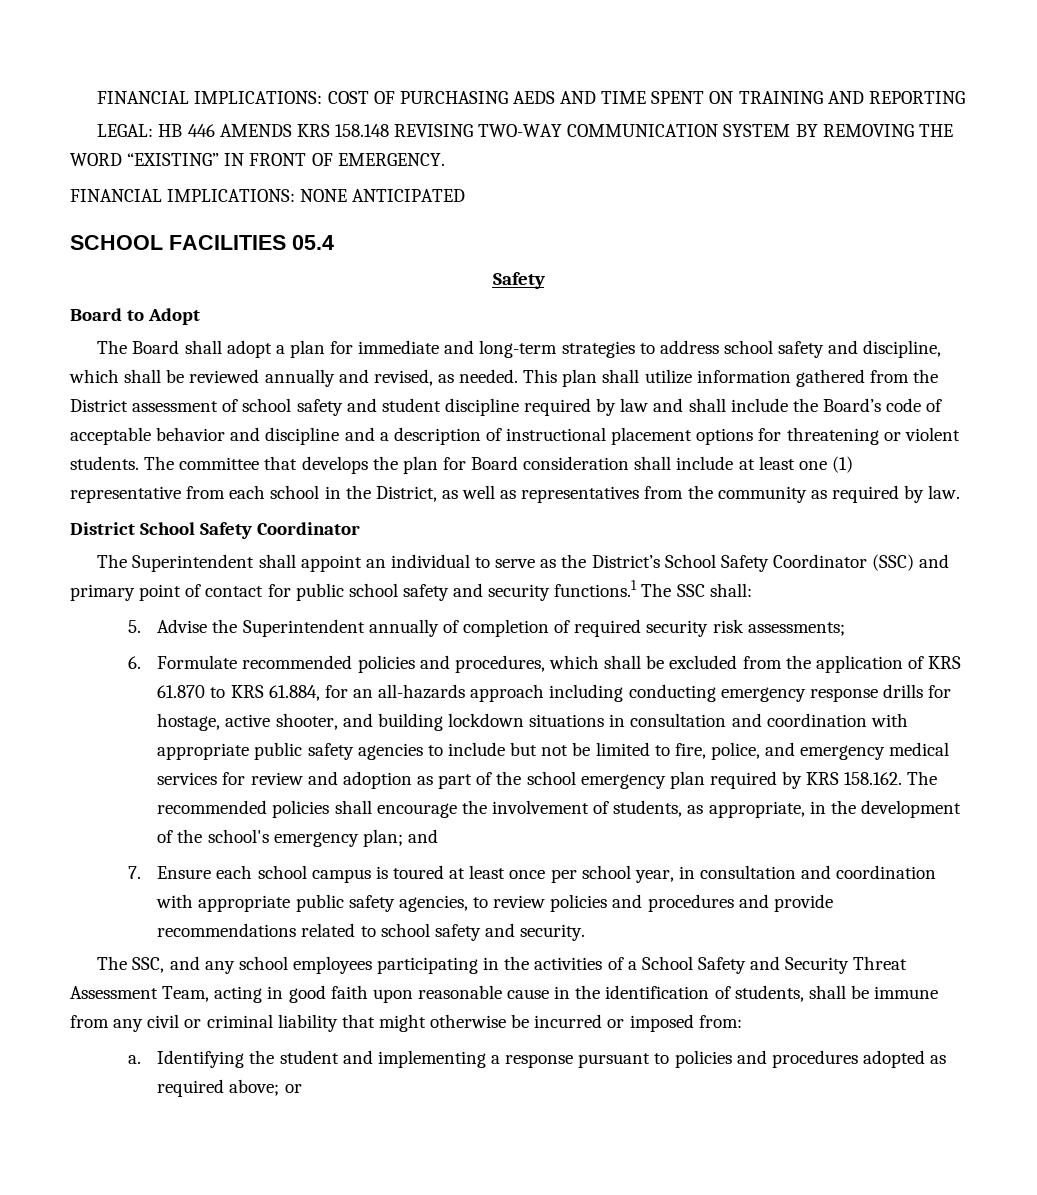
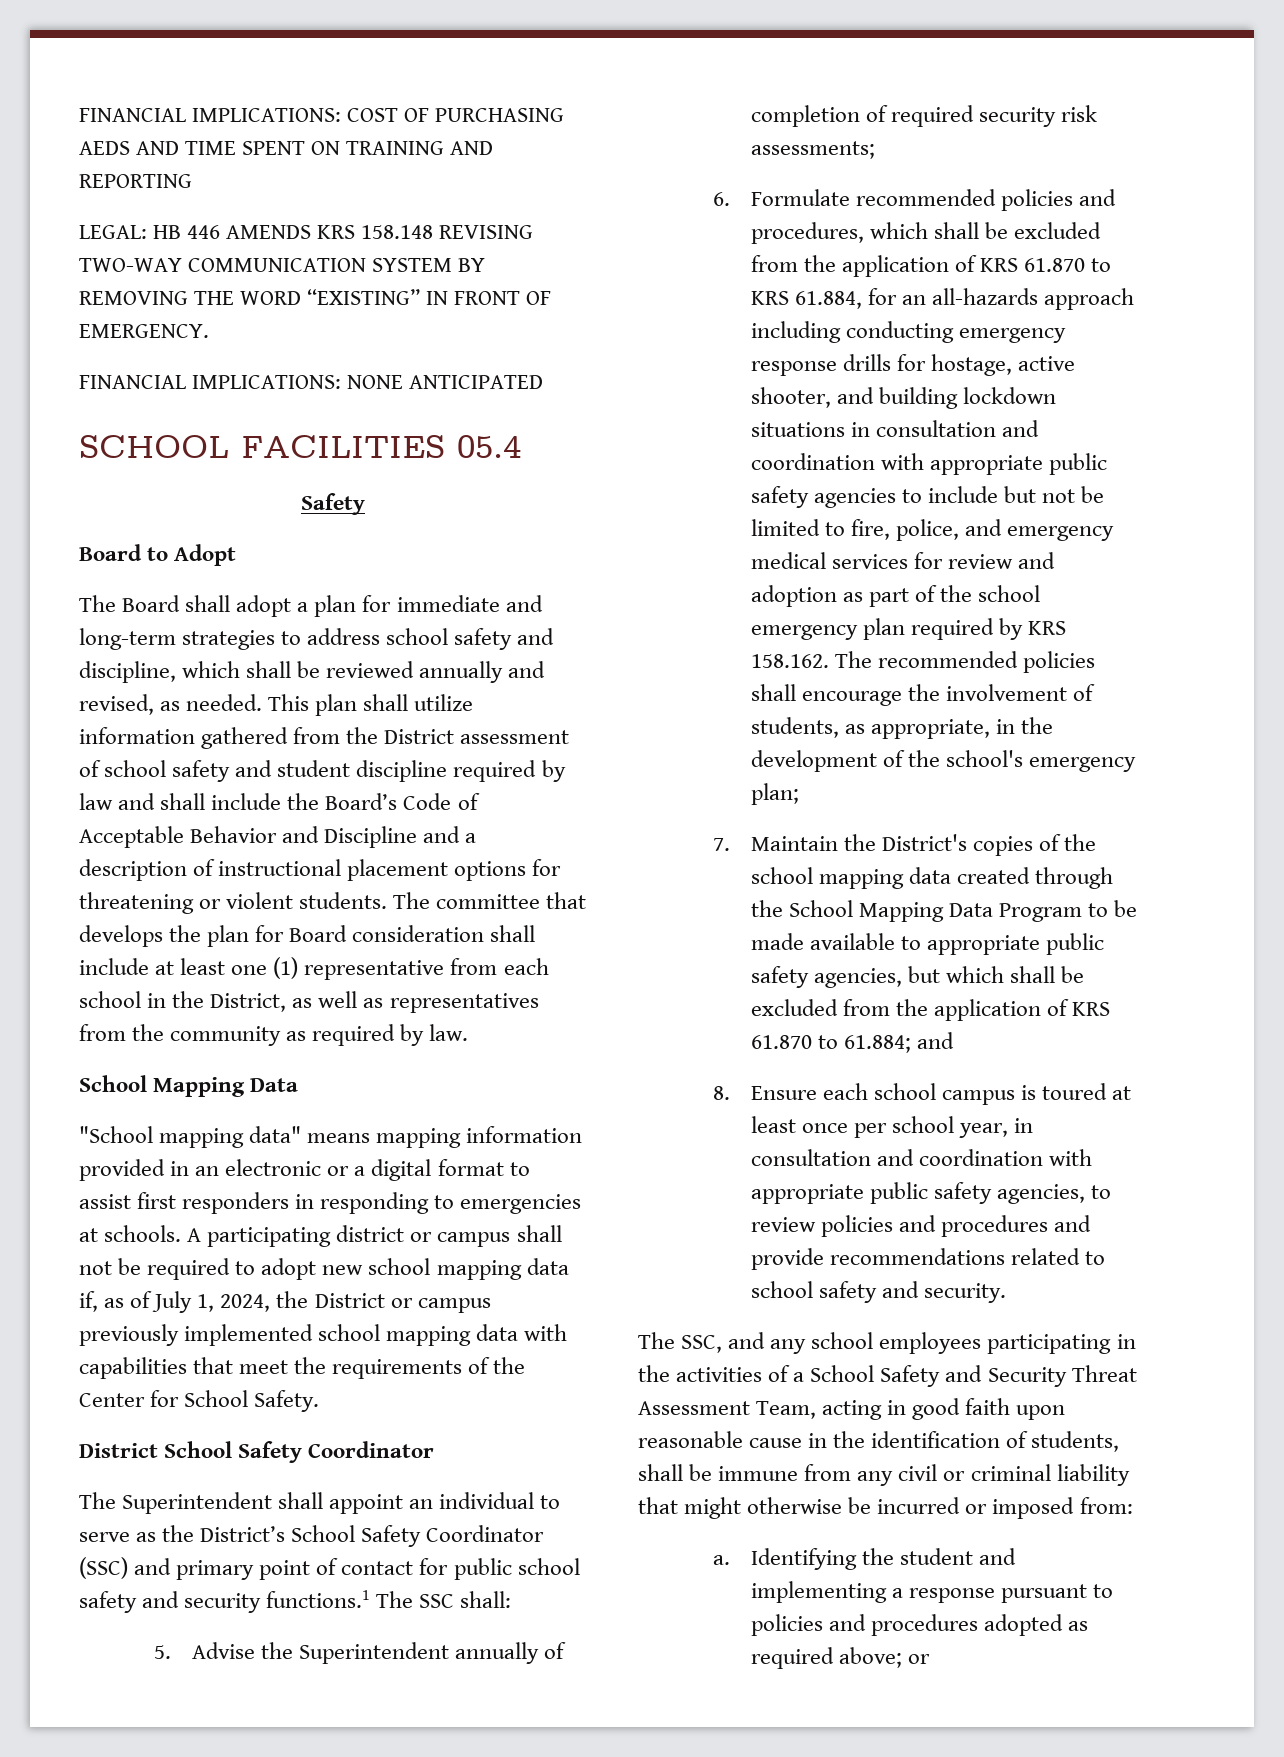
[886,398,943,412] [70,427,340,445] code of acceptable behavior and discipline -> [403,793,480,810] [79,826,418,848] Code of Acceptable Behavior and Discipline
(961, 492) none -> [79,1075,299,1097] [79,1126,583,1148] [79,1159,530,1181] [79,1192,582,1214] [79,1225,562,1247] [79,1258,569,1280] [79,1291,491,1313] [79,1324,568,1346] [79,1357,526,1379] [79,1390,320,1412] // School Mapping Data // "School mapping data" means mapping information provided in an electronic or a digital format to assist first responders in responding to emergencies at schools. A participating district or campus shall not be required to adopt new school mapping data if, as of July 1, 2024, the District or campus previously implemented school mapping data with capabilities that meet the requirements of the Center for School Safety.
(403, 838) none -> [713,834,1097,856] [750,867,1114,889] [750,900,1138,922] [750,933,1105,955] [750,966,1085,988] [750,999,1111,1021] [750,1035,912,1053] // 7. Maintain the District's copies of the school mapping data created through the School Mapping Data Program to be made available to appropriate public safety agencies, but which shall be excluded from the application of KRS 61.870 to 61.884;
[128,866,142,879] 7. -> [713,1086,731,1100] 8.

